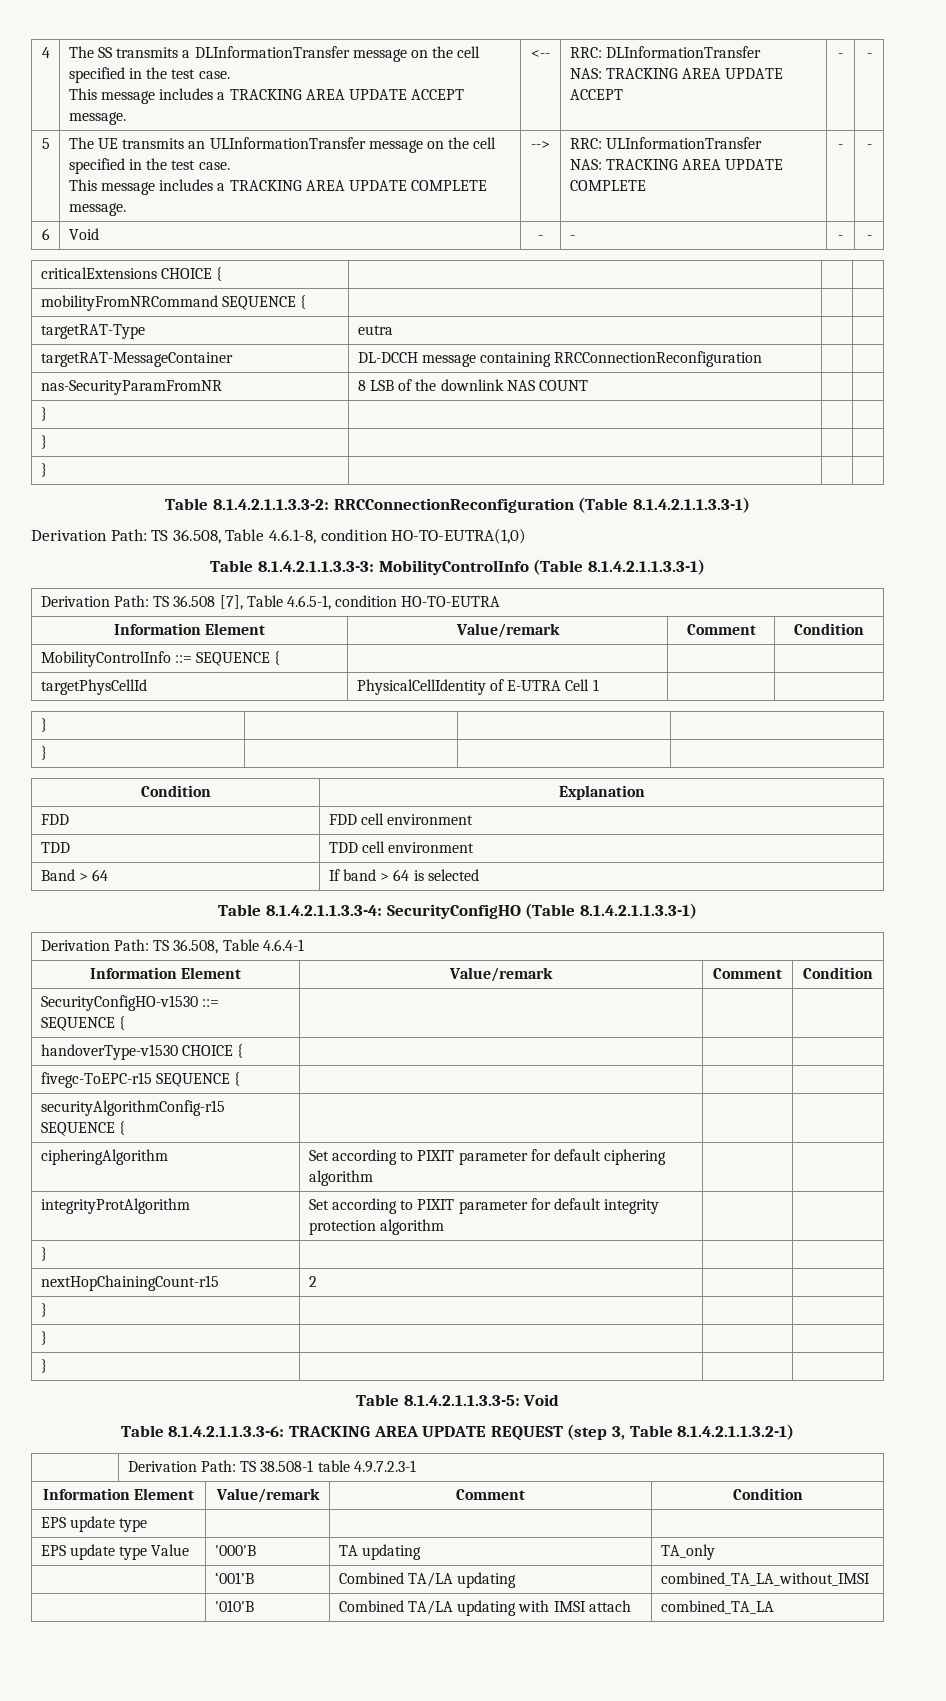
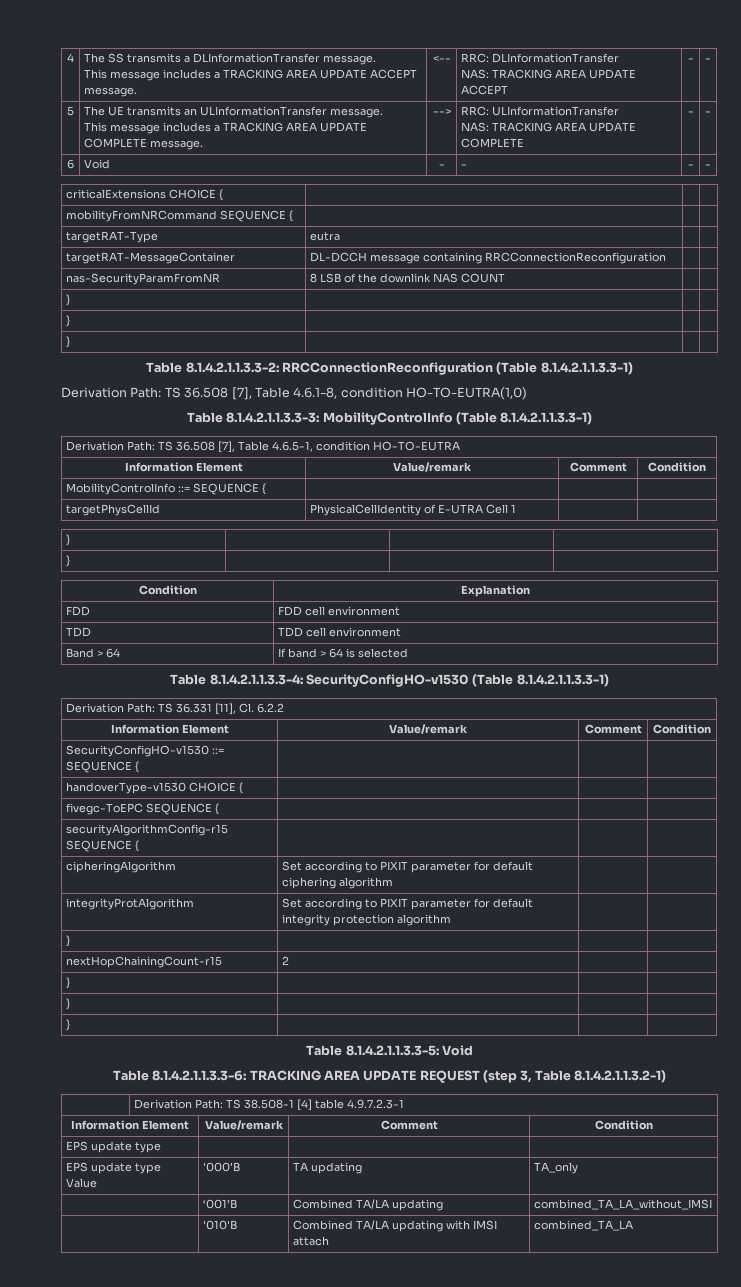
[352,46,481,62] [68,67,230,83] message on the cell specified in the test case. -> [323,55,377,65] message.
[368,137,497,153] [68,158,230,174] message on the cell specified in the test case. -> [330,108,384,118] message.
[172,529,221,544] 36.508, -> [184,387,252,400] 36.508 [7],
[386,903,697,919] [40,939,304,954] SecurityConfigHO (Table 8.1.4.2.1.1.3.3-1) // Derivation Path: TS 36.508, Table 4.6.4-1 -> [306,674,609,687] [66,703,285,715] SecurityConfigHO-v1530 (Table 8.1.4.2.1.1.3.3-1) // Derivation Path: TS 36.331 [11], Cl. 6.2.2
[40,1072,152,1088] fivegc-ToEPC-r15 -> [66,803,144,815] fivegc-ToEPC
(314, 1466) none -> [297,1099,313,1111] [4]

